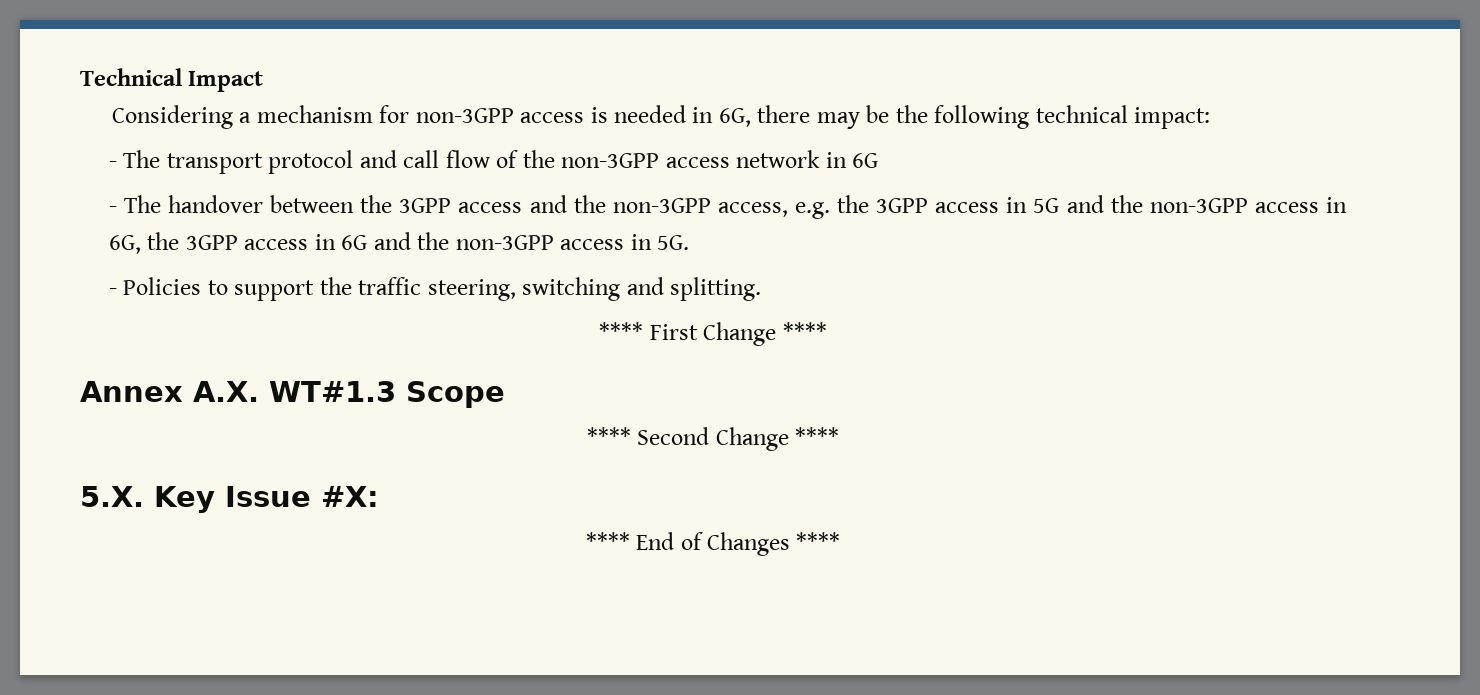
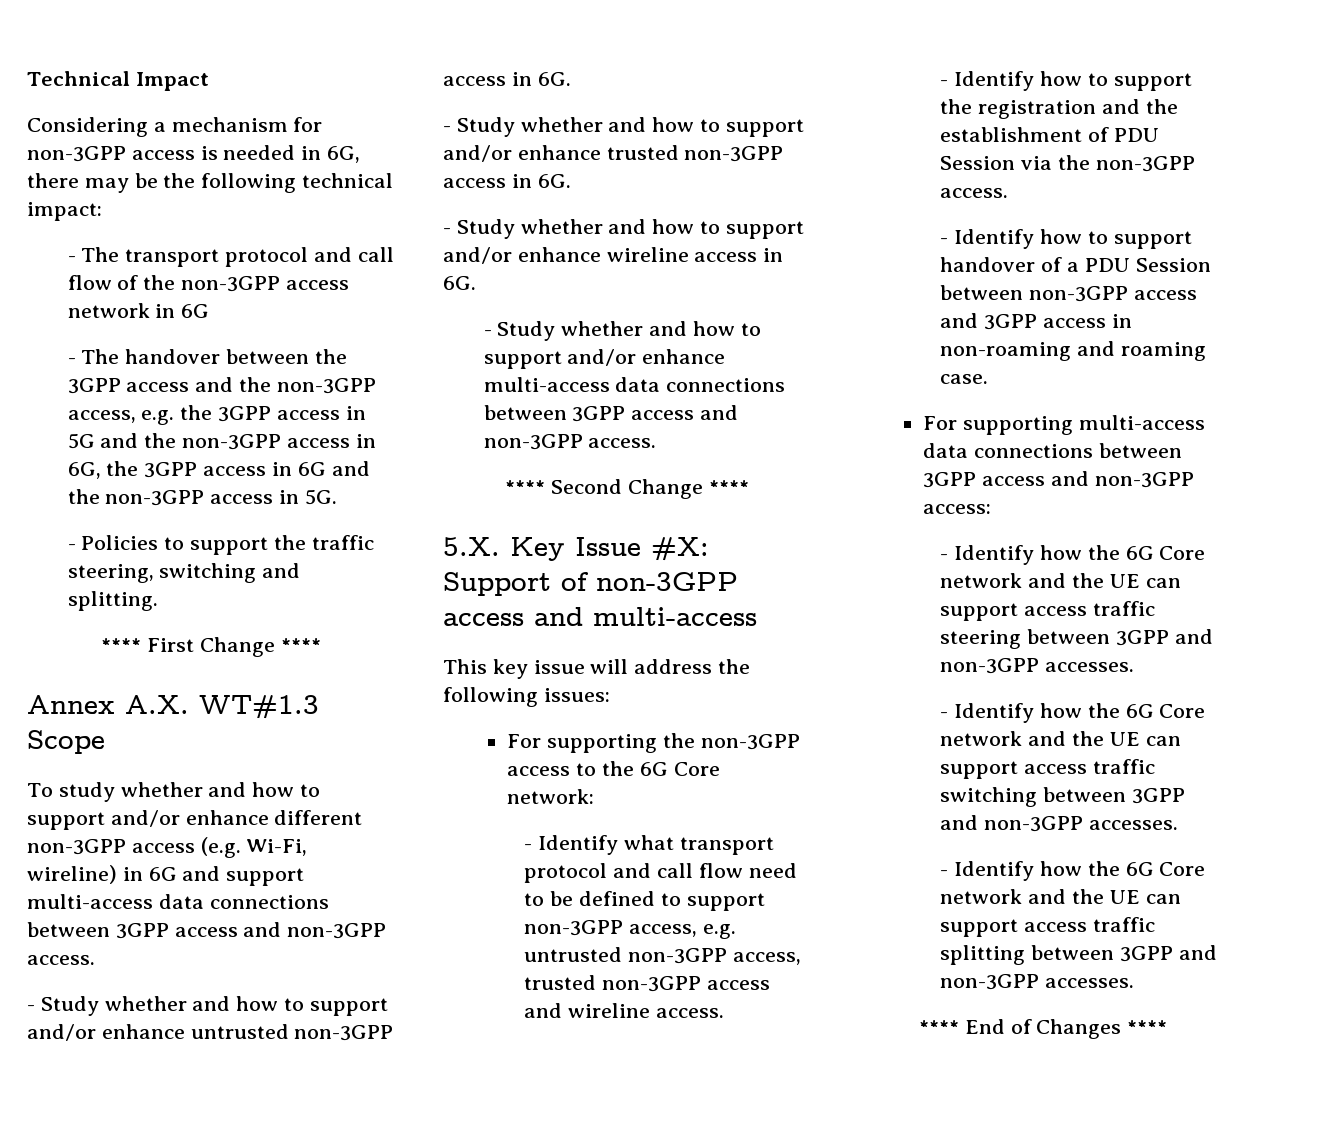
(506, 394) none -> [27,782,321,802] [27,810,363,830] [27,837,308,858] [27,865,305,886] [27,894,329,909] [27,922,387,939] [27,955,95,965] [27,996,388,1016] [27,1024,394,1041] [443,72,571,86] [443,117,804,137] [443,145,784,162] [443,174,571,188] [443,219,804,239] [443,247,784,264] [443,276,476,290] [483,321,761,341] [483,349,726,369] [483,377,786,392] [483,405,739,422] [483,434,657,450] // To study whether and how to support and/or enhance different non-3GPP access (e.g. Wi-Fi, wireline) in 6G and support multi-access data connections between 3GPP access and non-3GPP access. // - Study whether and how to support and/or enhance untrusted non-3GPP access in 6G. // - Study whether and how to support and/or enhance trusted non-3GPP access in 6G. // - Study whether and how to support and/or enhance wireline access in 6G. // - Study whether and how to support and/or enhance multi-access data connections between 3GPP access and non-3GPP access.
(379, 496) none -> [443,572,738,596] [443,607,757,626] [443,659,751,679] [443,687,610,707] [507,733,800,753] [507,761,720,776] [507,789,595,804] [524,835,774,855] [524,863,797,883] [524,891,765,911] [524,920,736,939] [524,947,801,965] [524,975,770,992] [524,1003,724,1018] [940,71,1192,91] [940,99,1178,119] [940,127,1159,142] [940,155,1195,172] [940,188,1009,198] [940,229,1192,249] [940,257,1211,272] [940,285,1197,302] [940,313,1132,330] [940,341,1206,361] [940,374,989,384] [923,415,1205,435] [923,443,1182,458] [923,471,1194,488] [923,504,992,514] [940,545,1206,565] [940,573,1181,588] [940,601,1155,621] [940,629,1213,649] [940,658,1135,674] [940,703,1206,723] [940,731,1181,746] [940,759,1155,779] [940,787,1185,807] [940,815,1178,832] [940,861,1206,881] [940,889,1181,904] [940,917,1155,937] [940,945,1217,965] [940,974,1135,990] Support of non-3GPP access and multi-access // This key issue will address the following issues: // For supporting the non-3GPP access to the 6G Core network: // - Identify what transport protocol and call flow need to be defined to support non-3GPP access, e.g. untrusted non-3GPP access, trusted non-3GPP access and wireline access. // - Identify how to support the registration and the establishment of PDU Session via the non-3GPP access. // - Identify how to support handover of a PDU Session between non-3GPP access and 3GPP access in non-roaming and roaming case. // For supporting multi-access data connections between 3GPP access and non-3GPP access: // - Identify how the 6G Core network and the UE can support access traffic steering between 3GPP and non-3GPP accesses. // - Identify how the 6G Core network and the UE can support access traffic switching between 3GPP and non-3GPP accesses. // - Identify how the 6G Core network and the UE can support access traffic splitting between 3GPP and non-3GPP accesses.

